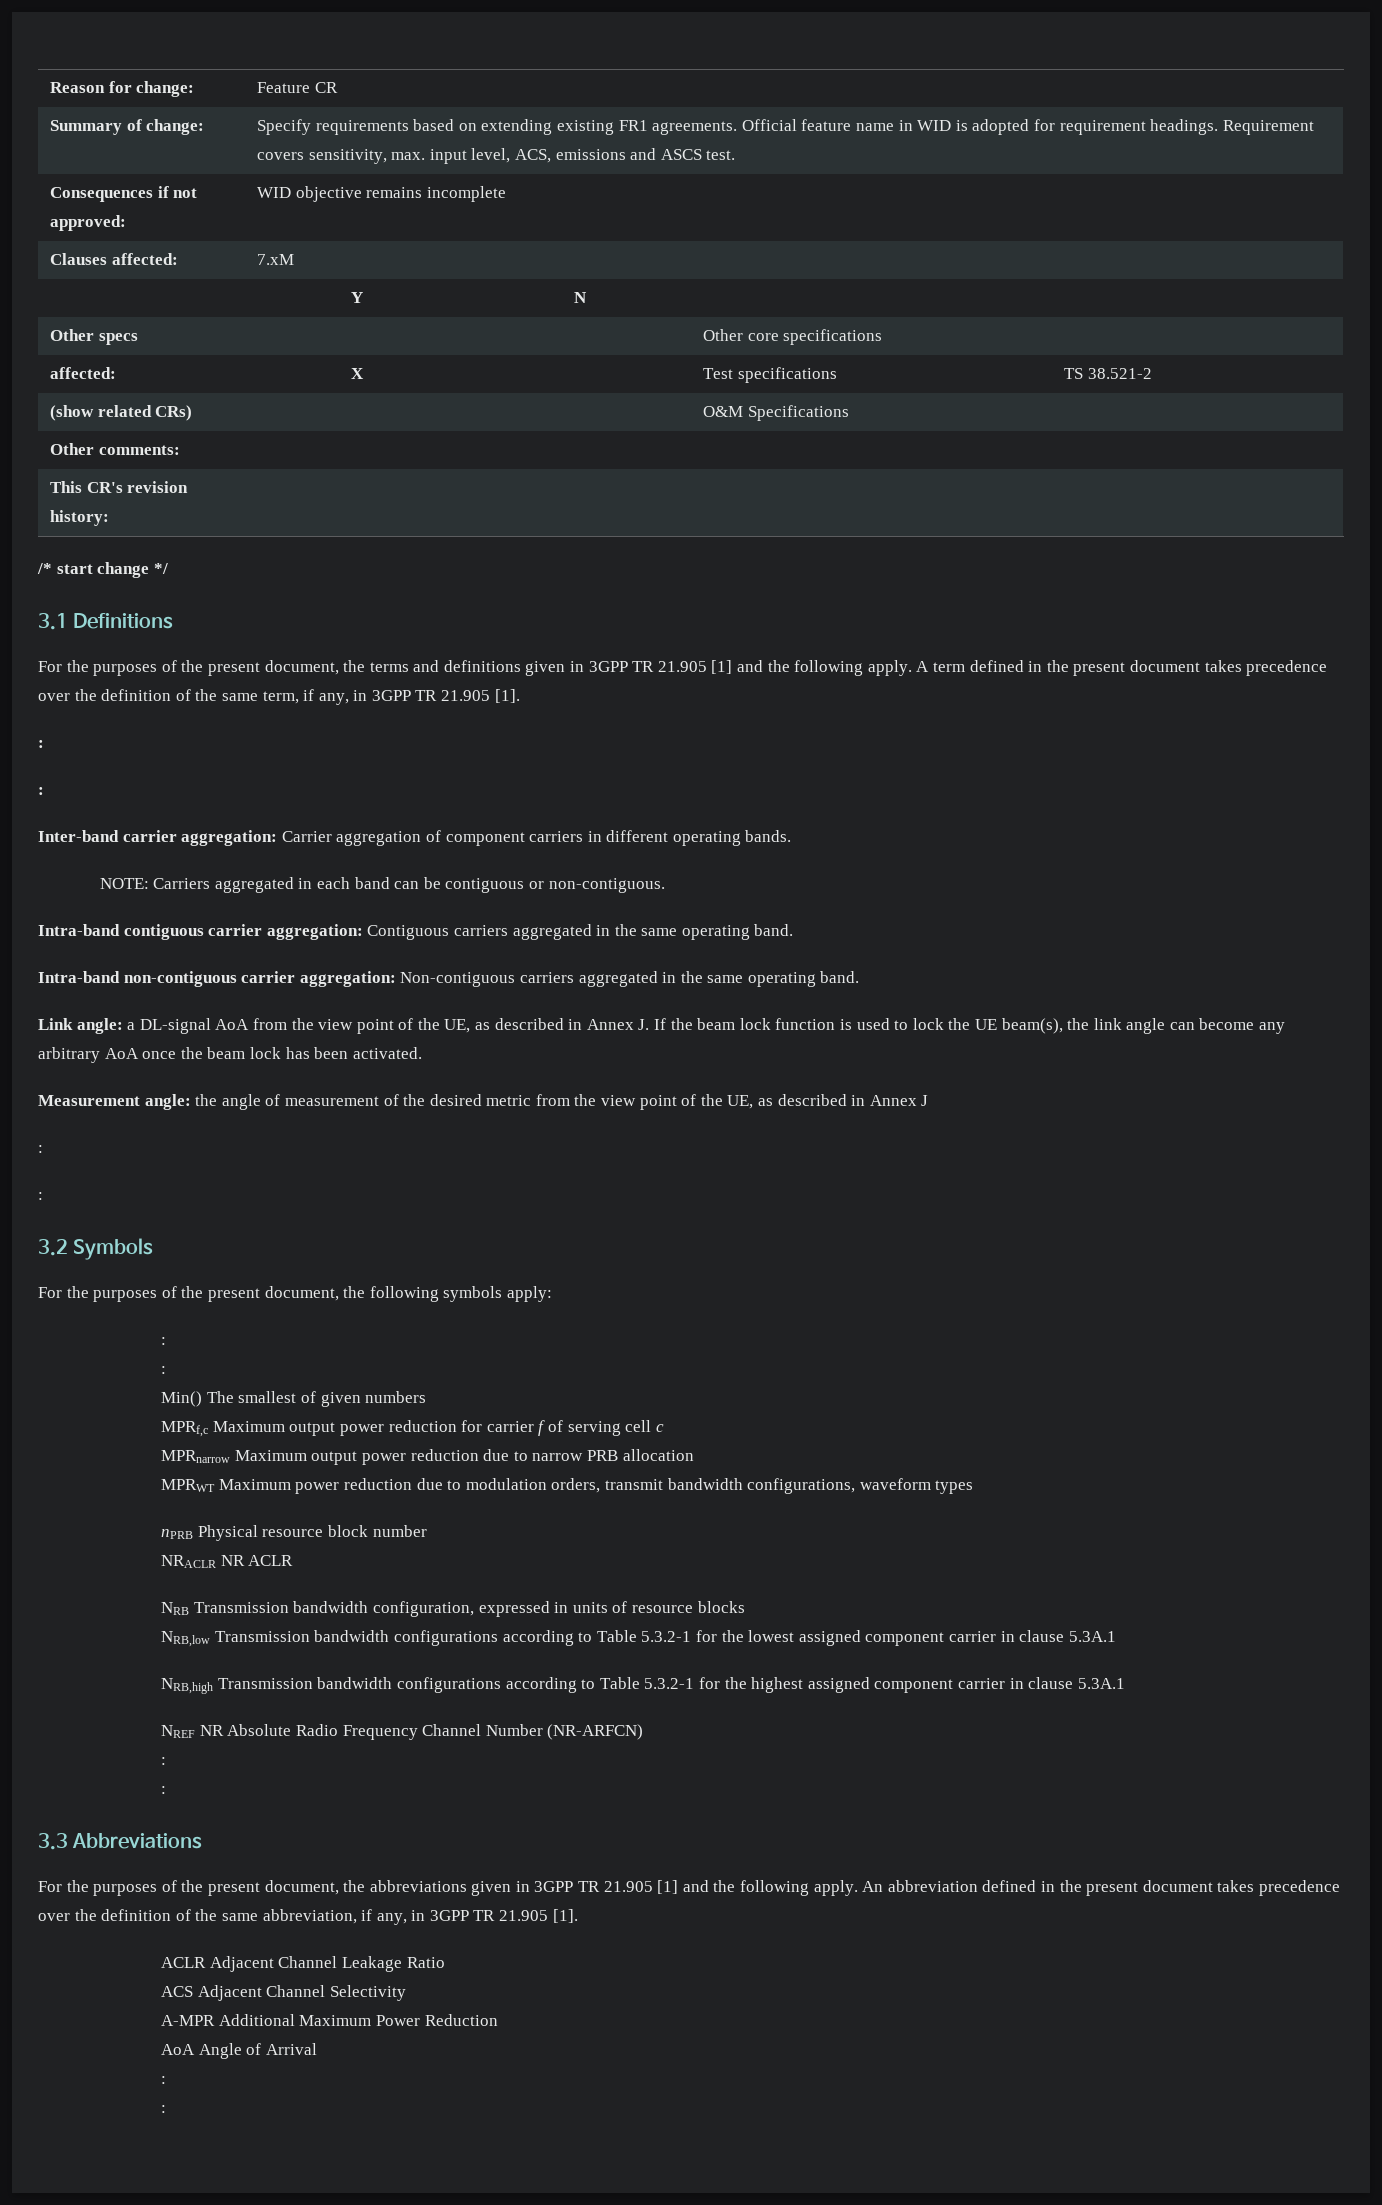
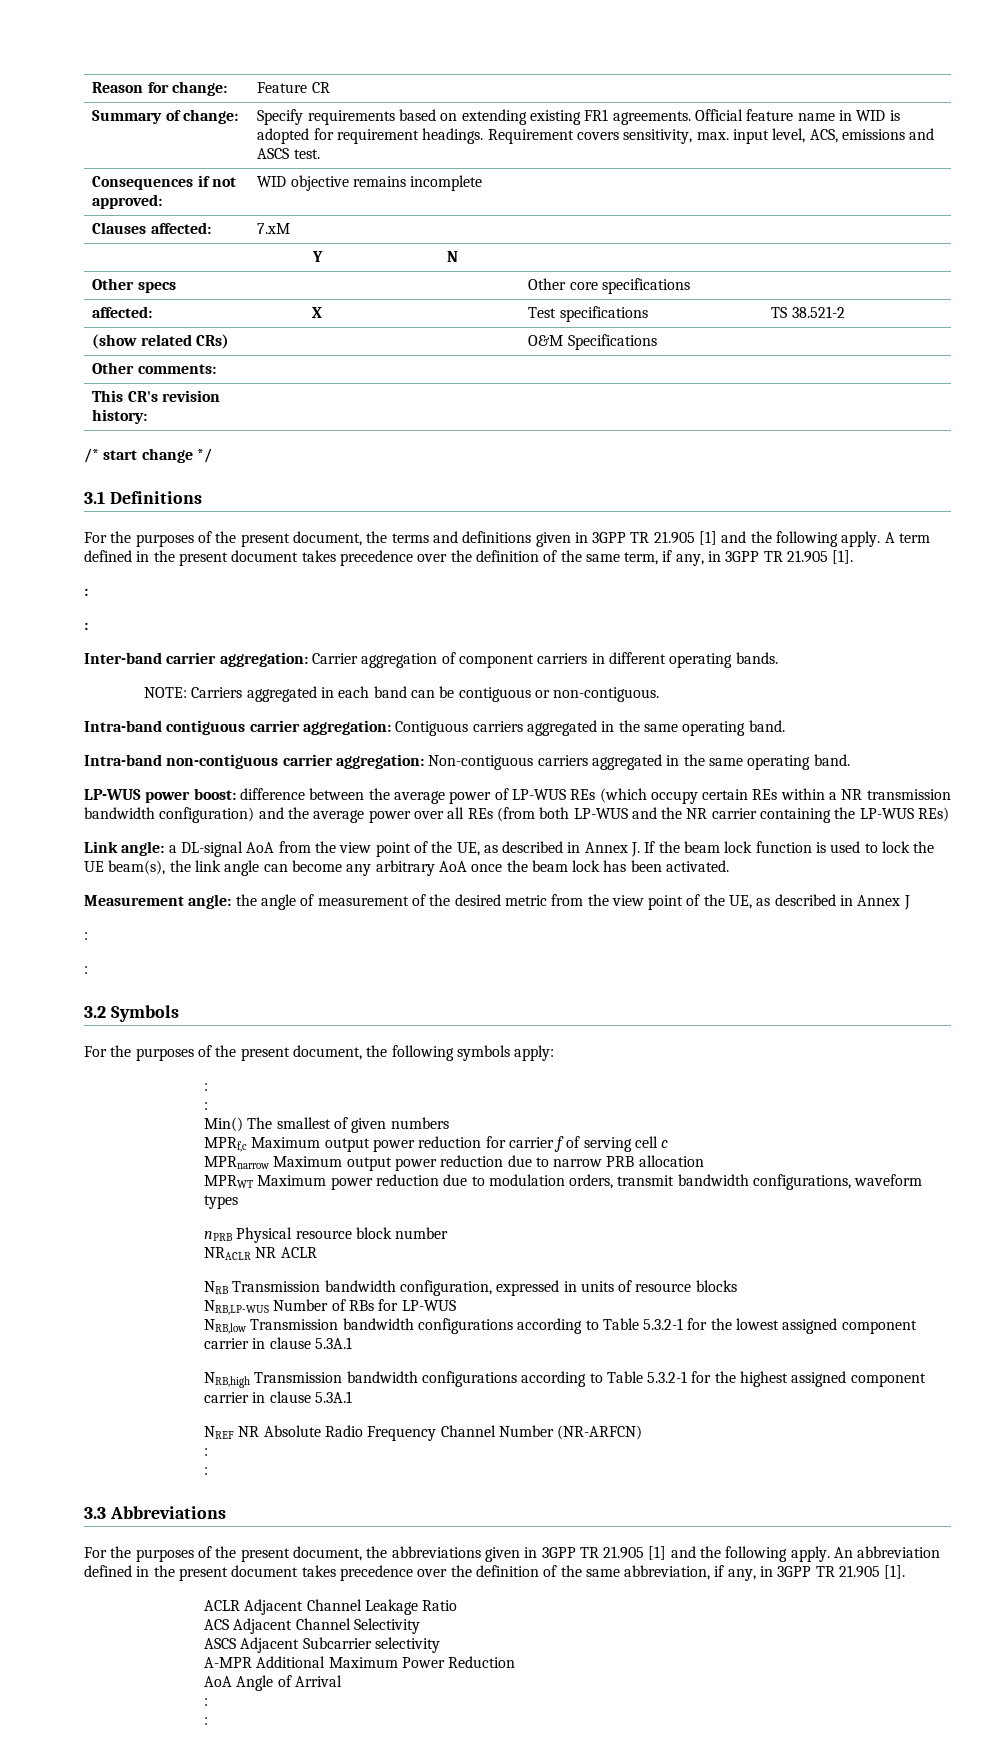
(860, 977) none -> [84,788,951,804] [84,807,950,823] // LP-WUS power boost: difference between the average power of LP-WUS REs (which occupy certain REs within a NR transmission bandwidth configuration) and the average power over all REs (from both LP-WUS and the NR carrier containing the LP-WUS REs)
(745, 1607) none -> [203,1299,456,1315] // NRB,LP-WUS Number of RBs for LP-WUS
(407, 1993) none -> [203,1637,440,1653] // ASCS Adjacent Subcarrier selectivity

